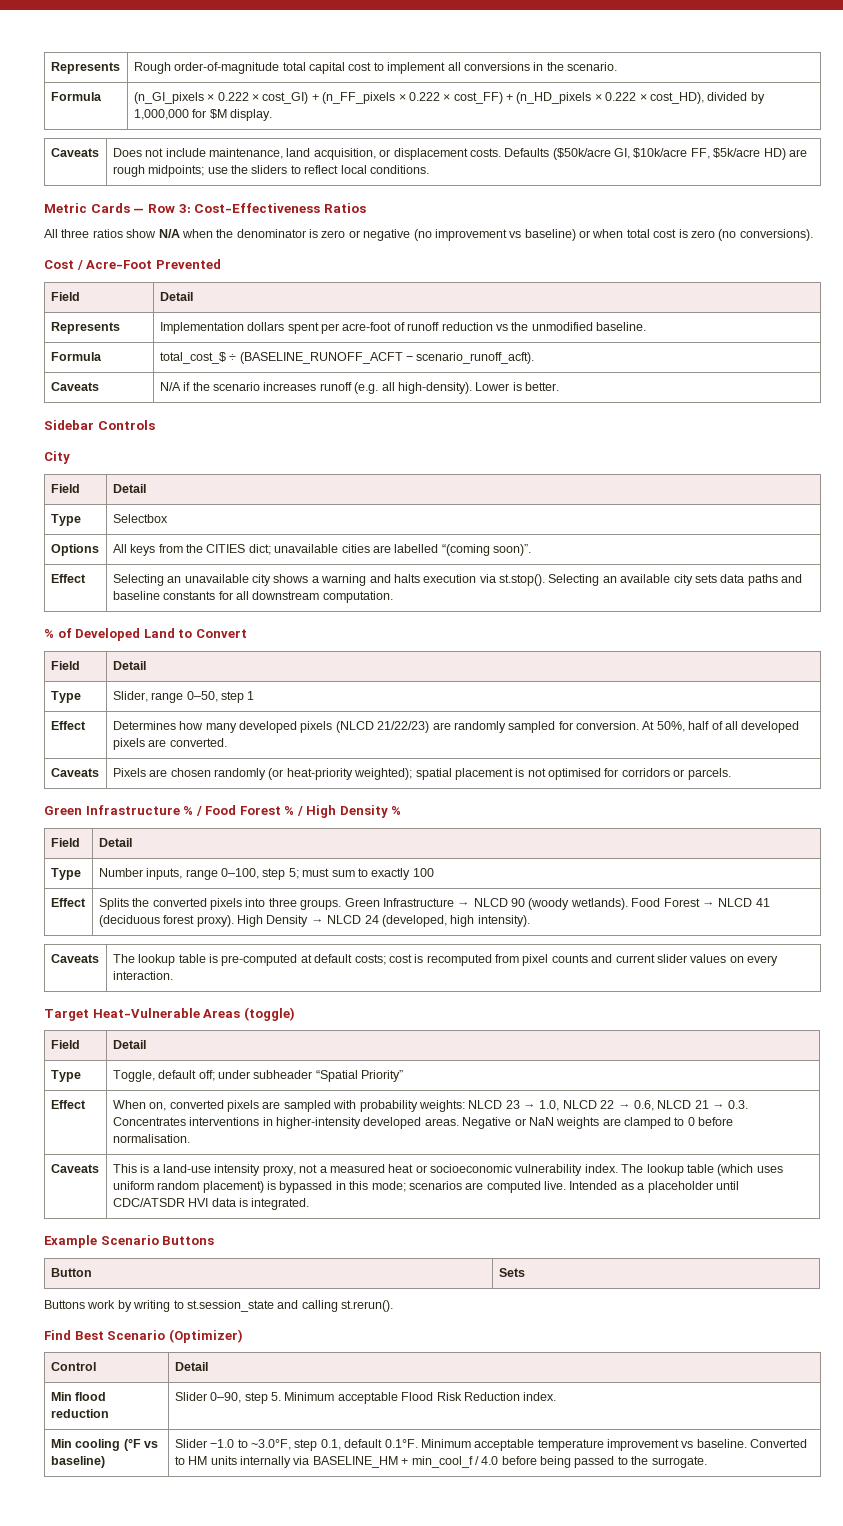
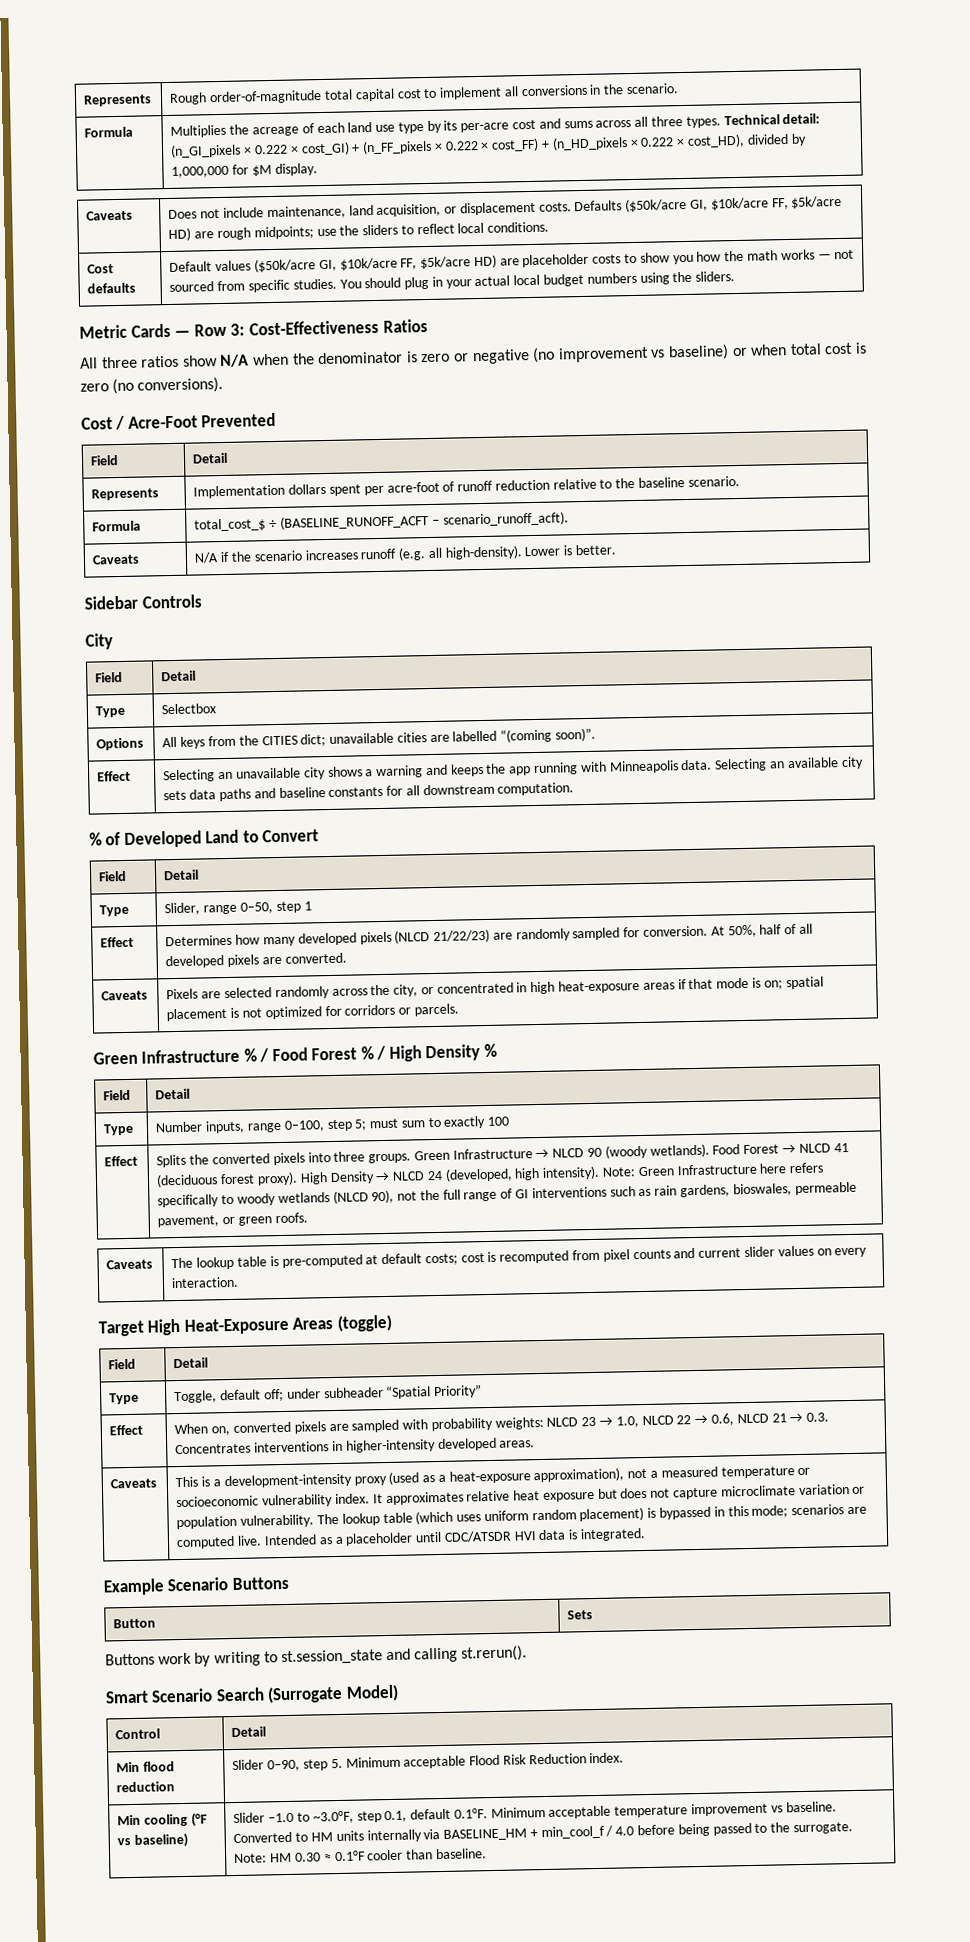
(102, 96) none -> [170,113,821,138] Multiplies the acreage of each land use type by its per-acre cost and sums across all three types. Technical detail:
(429, 169) none -> [87,264,115,274] [87,282,137,294] [169,249,855,273] [169,271,736,293] // Cost defaults | Default values ($50k/acre GI, $10k/acre FF, $5k/acre HD) are placeholder costs to show you how the math works — not sourced from specific studies. You should plug in your actual local budget numbers using the sliders.
[495,322,647,331] vs the unmodified baseline. -> [552,475,740,490] relative to the baseline scenario.
[393,574,546,586] halts execution via st.stop(). -> [449,759,713,777] keeps the app running with Minneapolis data.
[170,768,413,780] chosen randomly (or heat-priority weighted); -> [224,977,783,1000] selected randomly across the city, or concentrated in high heat-exposure areas if that mode is on;
[548,768,602,780] optimised -> [264,1006,322,1020] optimized
(530, 921) none -> [602,1162,824,1177] [157,1181,857,1208] [157,1212,308,1228] Note: Green Infrastructure here refers specifically to woody wetlands (NLCD 90), not the full range of GI interventions such as rain gardens, bioswales, permeable pavement, or green roofs.
[92,1008,200,1018] Heat-Vulnerable -> [147,1317,289,1336] High Heat-Exposure
[462,1117,734,1129] [112,1134,190,1143] [50,1164,99,1173] [112,1164,296,1176] Negative or NaN weights are clamped to 0 before normalisation. // Caveats | This is a land-use intensity proxy, -> [110,1478,158,1489] [175,1467,625,1489] // Caveats | This is a development-intensity proxy (used as a heat-exposure approximation),
[388,1164,414,1173] heat -> [720,1466,795,1479] temperature
(618, 1168) none -> [372,1484,866,1506] [176,1514,315,1530] It approximates relative heat exposure but does not capture microclimate variation or population vulnerability.
[44,1329,243,1343] Find Best Scenario (Optimizer) -> [105,1684,399,1704] Smart Scenario Search (Surrogate Model)
(707, 1462) none -> [234,1848,487,1864] Note: HM 0.30 ≈ 0.1°F cooler than baseline.

